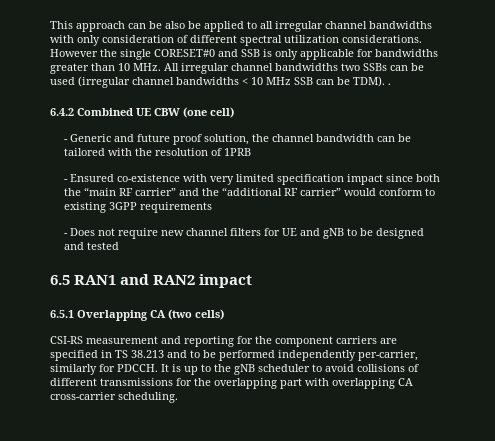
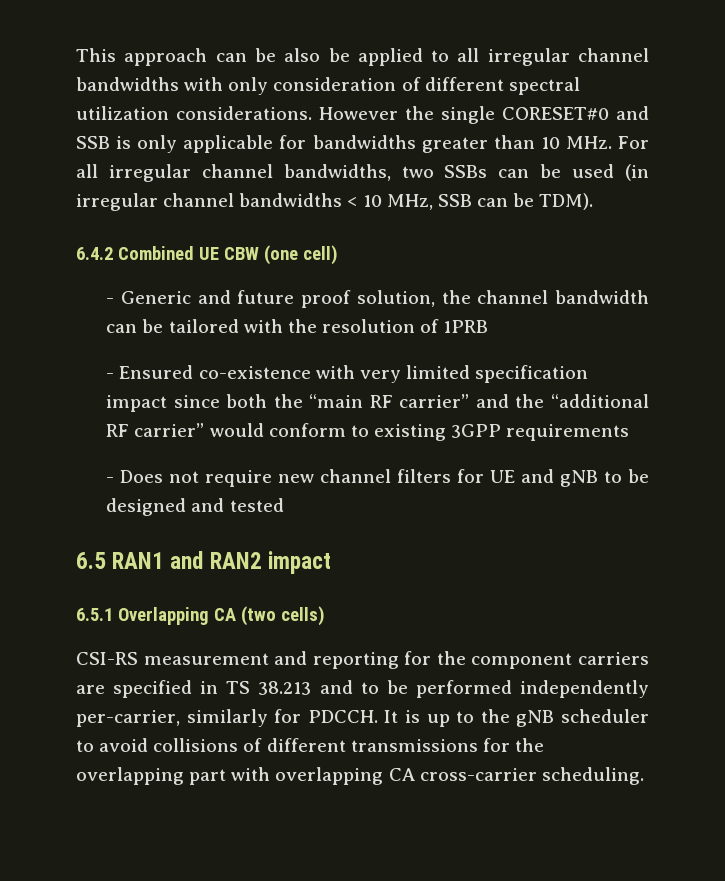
[164,63,338,74] All irregular channel bandwidths -> [618,136,650,149] [76,164,391,182] For all irregular channel bandwidths,
[78,76,130,88] (irregular -> [625,164,650,181] [76,193,158,211] (in irregular
[266,77,291,85] MHz -> [386,194,433,210] MHz,
[388,83,391,85] . -> (594, 201) none

